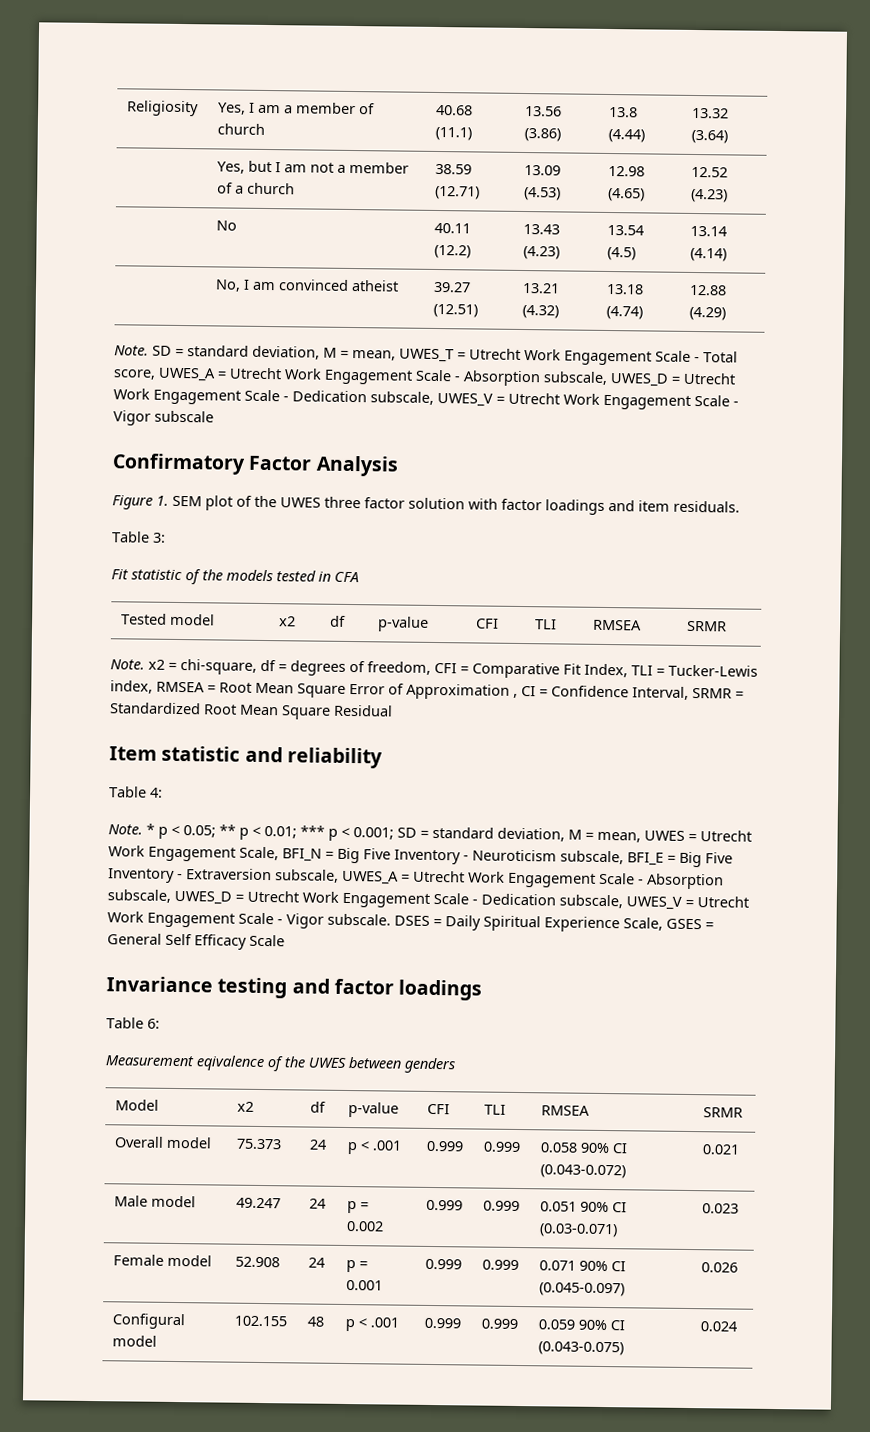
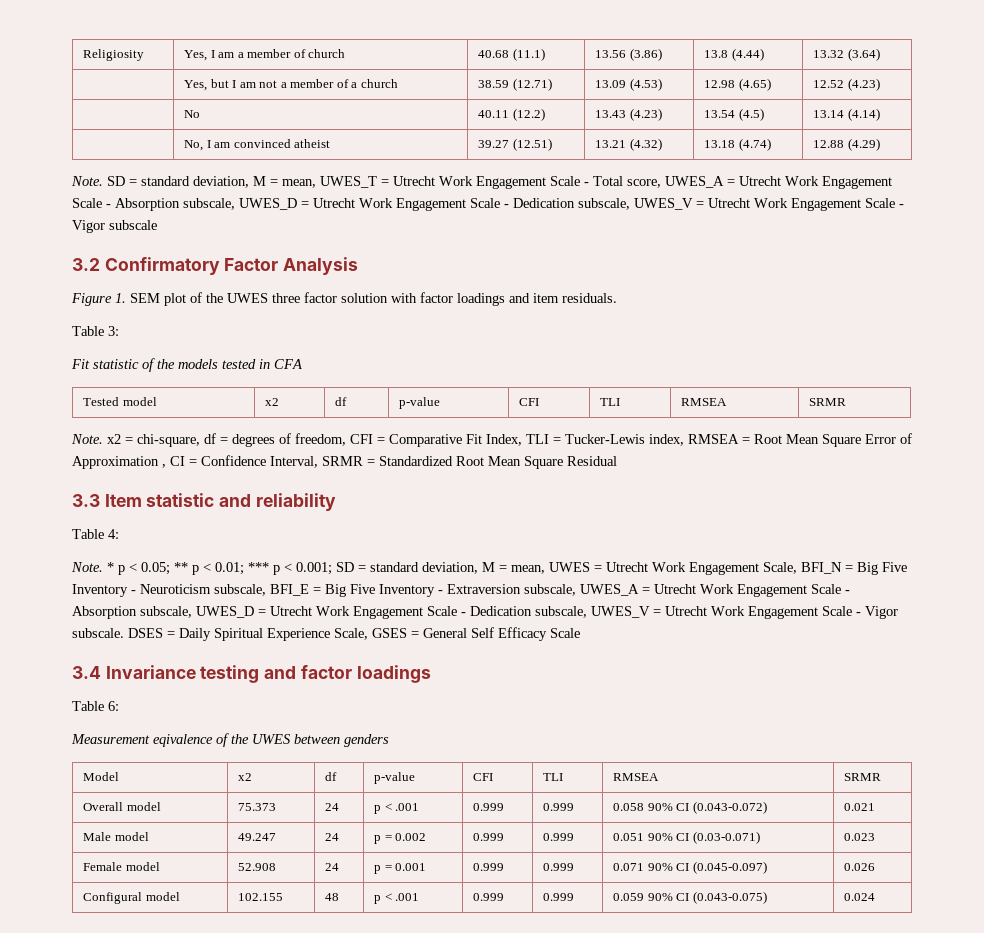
(214, 416) none -> [72,258,100,271] 3.2
(393, 710) none -> [72,494,100,507] 3.3
(285, 940) none -> [72,666,101,679] 3.4

